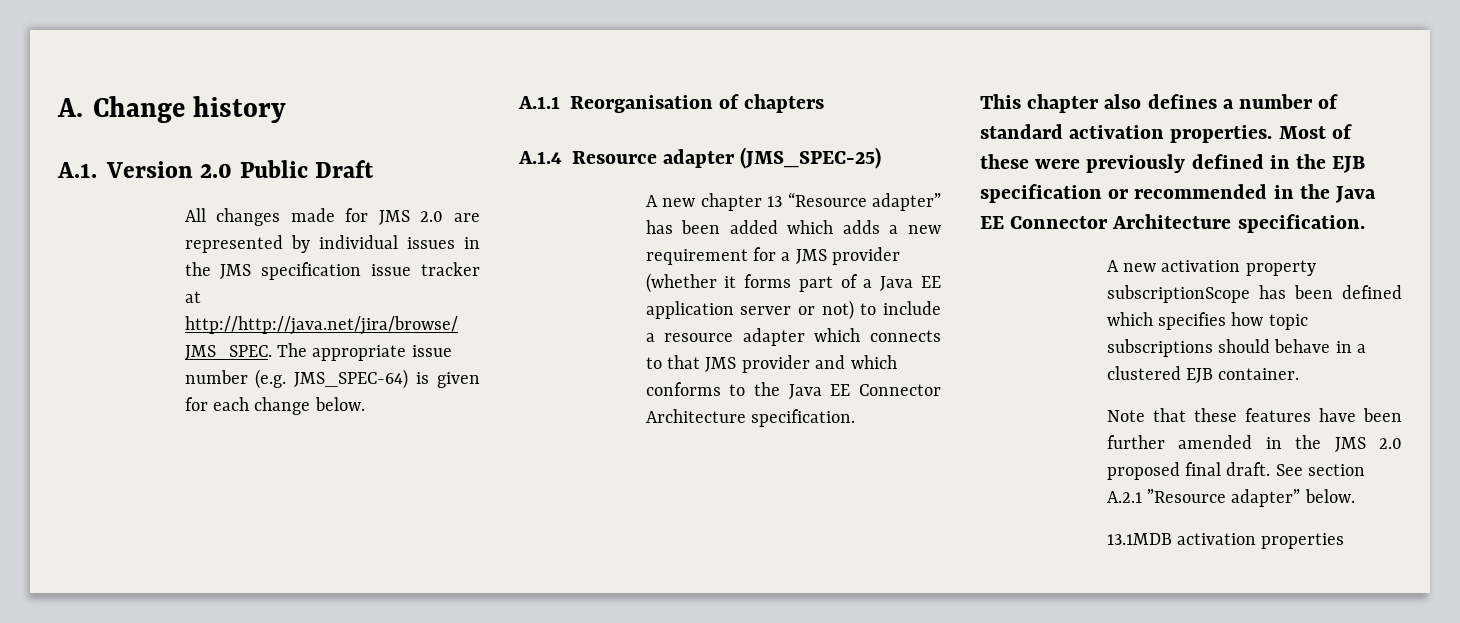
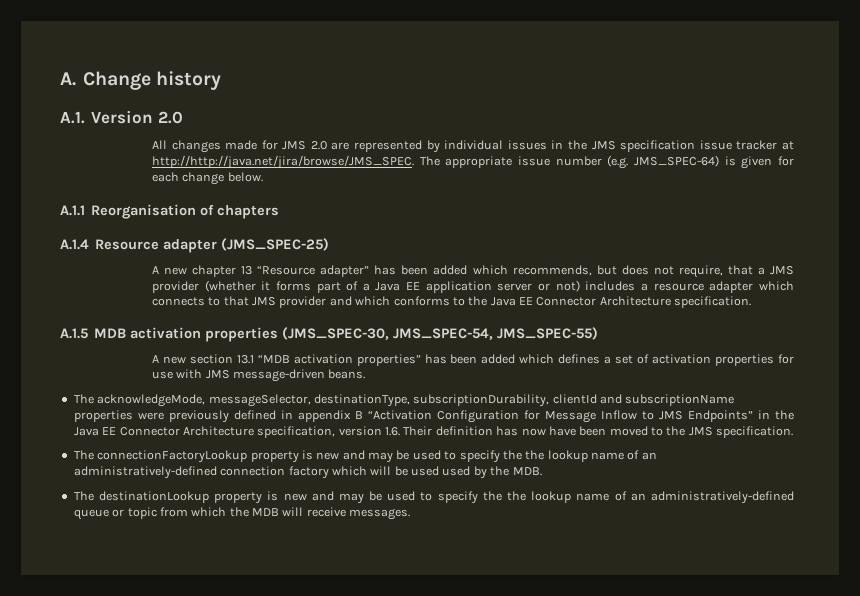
[239,160,374,178] Public Draft -> (183, 117) none
[842,220,941,234] [645,247,776,265] adds a new requirement for -> [512,265,753,278] recommends, but does not require, that
[860,301,941,315] to include -> [585,281,636,291] includes
[980,94,1339,113] [980,124,1352,143] [980,154,1366,173] [980,184,1268,203] This chapter also defines a number of standard activation properties. Most of these were previously defined in the EJB specification or recommended -> [60,327,599,342] [151,354,795,366] [151,369,366,382] [73,394,735,407] [73,410,753,423] A.1.5 MDB activation properties (JMS_SPEC-30, JMS_SPEC-54, JMS_SPEC-55) // A new section 13.1 “MDB activation properties” has been added which defines a set of activation properties for use with JMS message-driven beans. // The acknowledgeMode, messageSelector, destinationType, subscriptionDurability, clientId and subscriptionName properties were previously defined in appendix B “Activation Configuration for Message Inflow to JMS Endpoints”
[1237,214,1365,233] [1106,260,1316,276] [1106,285,1402,303] [1106,312,1308,330] [1106,339,1367,357] [1106,366,1300,383] [1106,408,1402,422] [1106,435,1402,452] [1106,462,1366,480] [1106,489,1355,507] [1106,533,1345,549] specification. // A new activation property subscriptionScope has been defined which specifies how topic subscriptions should behave in a clustered EJB container. // Note that these features have been further amended in the JMS 2.0 proposed final draft. See section A.2.1 ”Resource adapter” below. // 13.1MDB activation properties -> [257,426,794,438] [73,450,657,463] [73,466,542,479] [73,491,795,504] [73,507,411,520] specification, version 1.6. Their definition has now have been moved to the JMS specification. // The connectionFactoryLookup property is new and may be used to specify the the lookup name of an administratively-defined connection factory which will be used used by the MDB. // The destinationLookup property is new and may be used to specify the the lookup name of an administratively-defined queue or topic from which the MDB will receive messages.

